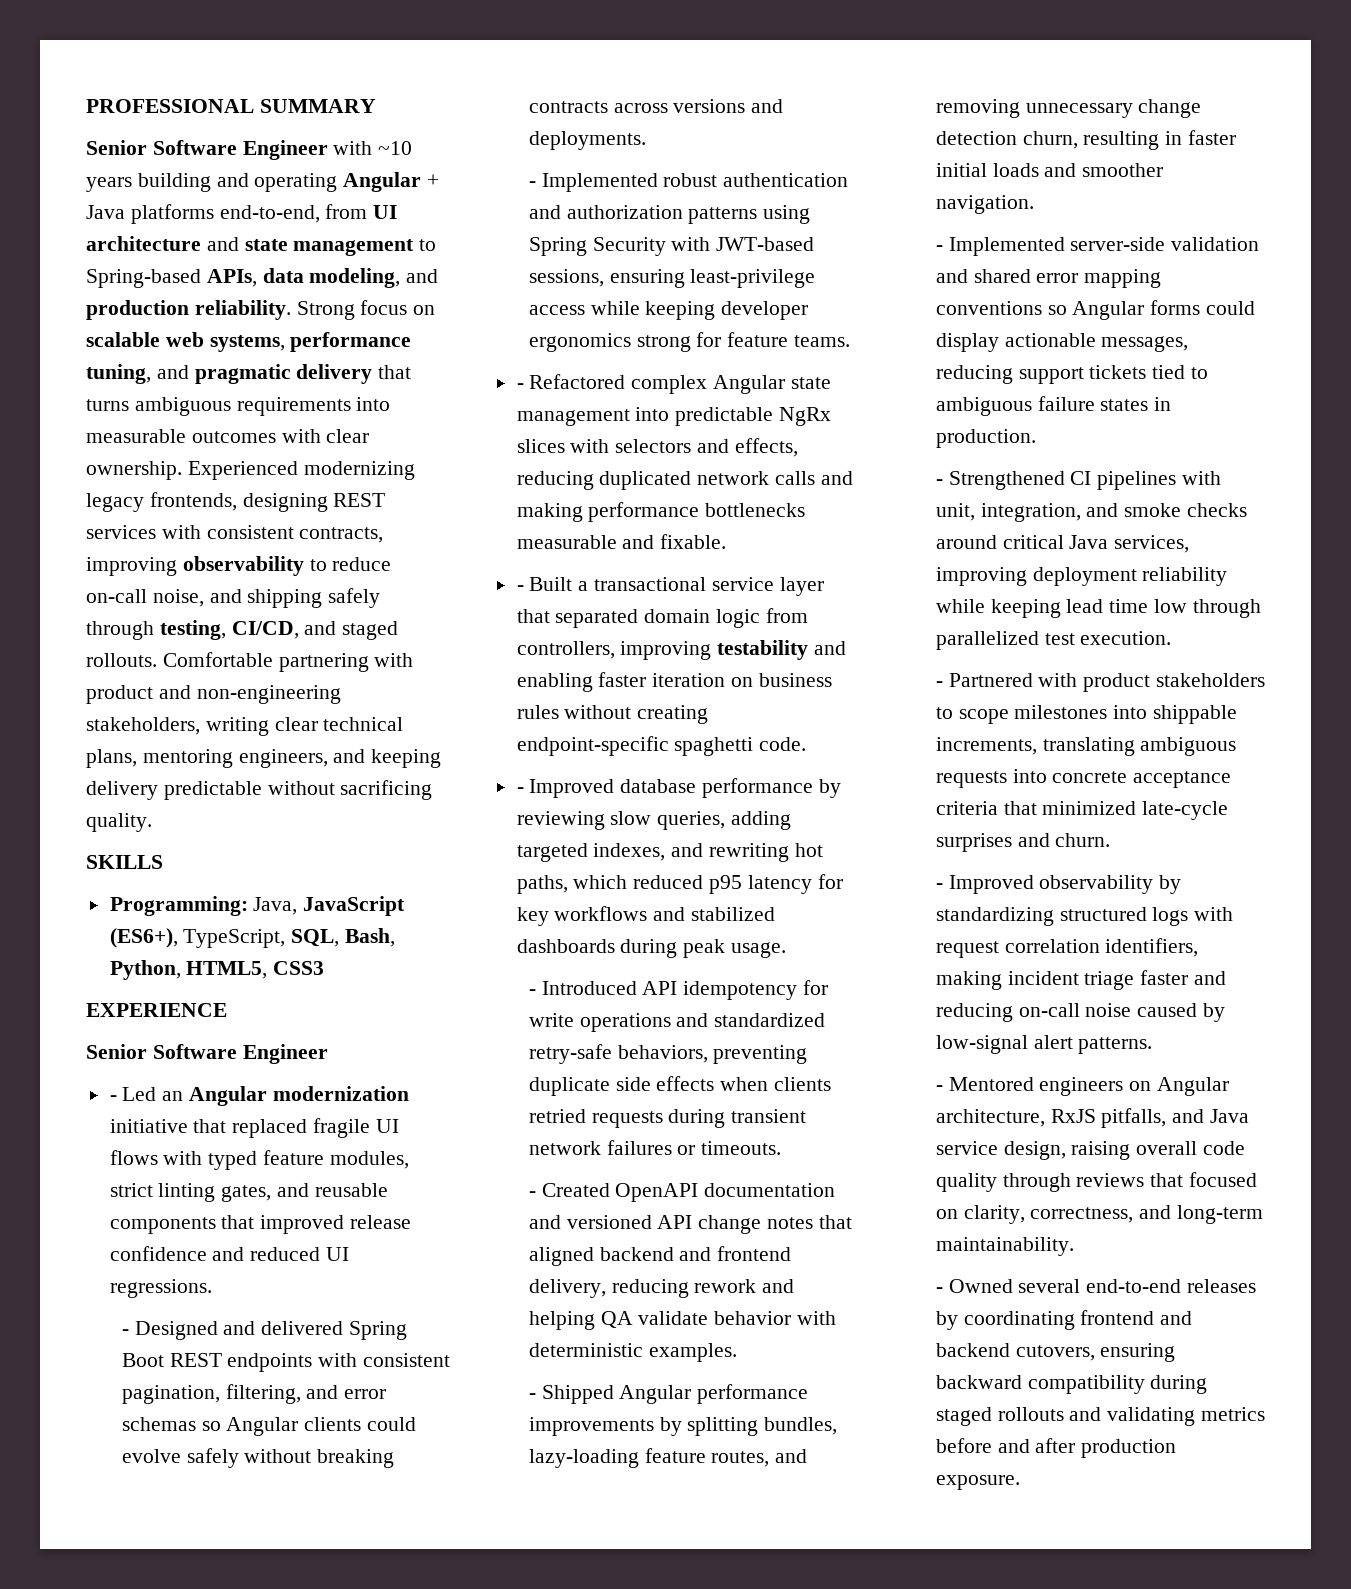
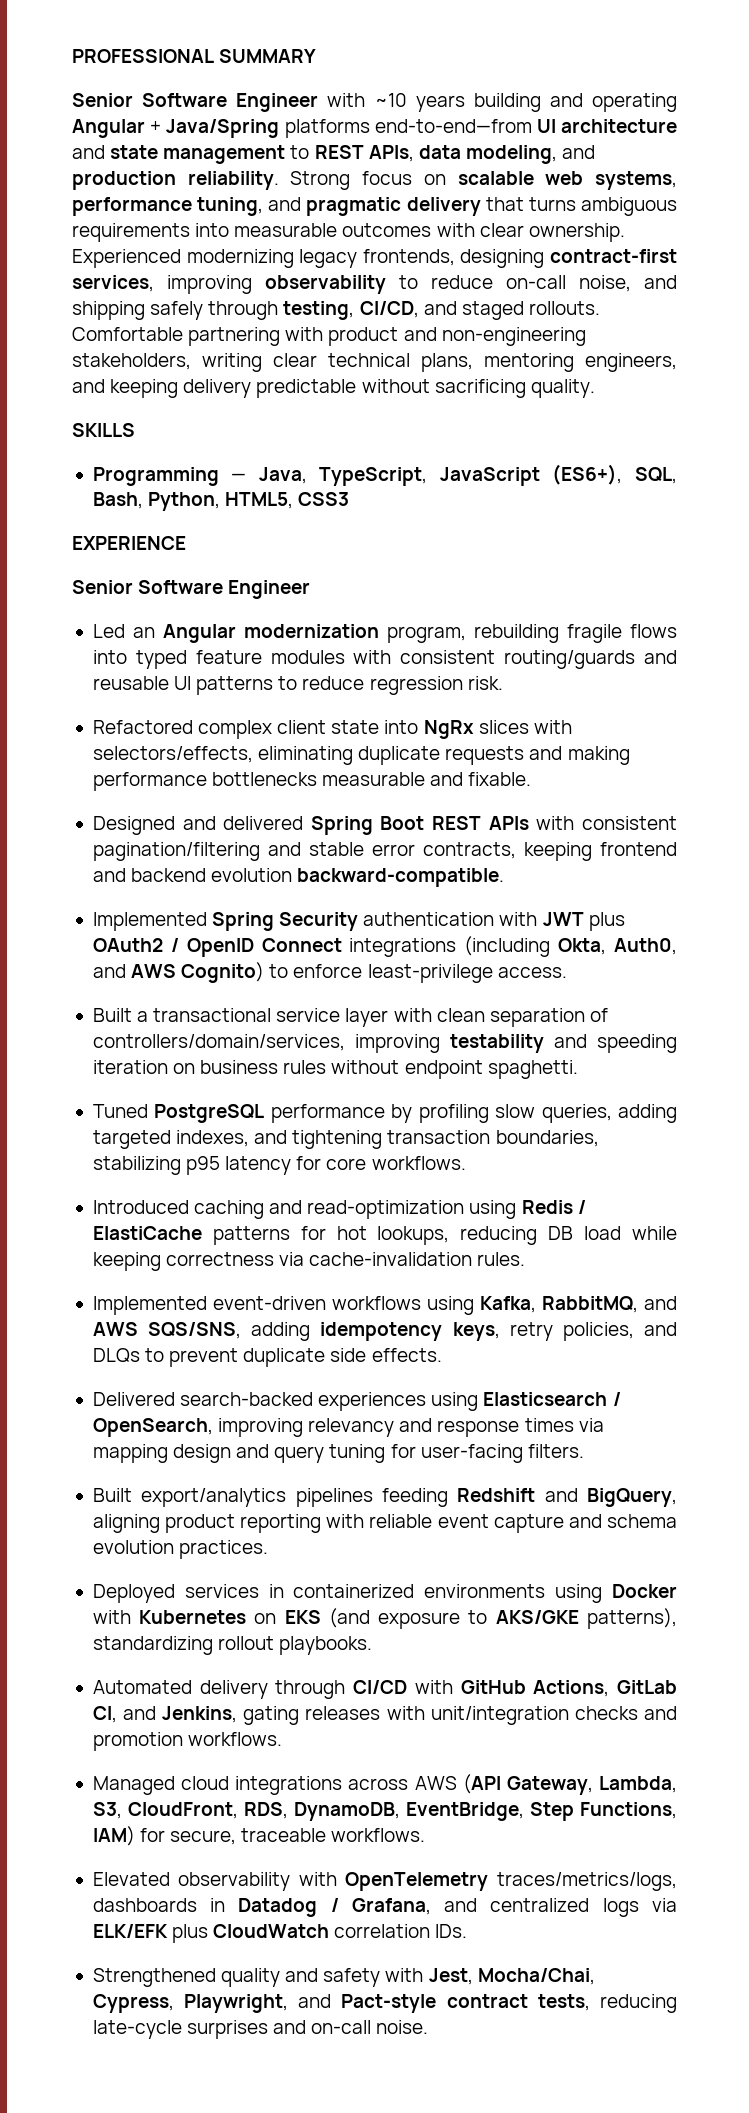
[86,204,368,224] Java platforms end-to-end, from -> [166,119,532,138] Java/Spring platforms end-to-end—from
[86,269,201,288] Spring-based -> [314,145,364,159] REST
[333,493,386,507] [86,525,384,543] REST services with consistent contracts, -> [550,249,678,263] [72,275,154,292] contract-first services,
[109,896,298,916] Programming: Java, -> [92,467,428,486] Programming — Java, TypeScript,
[183,929,286,948] TypeScript, -> (623, 474) none
[109,1095,117,1101] - -> (311, 589) none
[109,1118,399,1138] [109,1150,409,1170] [109,1183,388,1202] [109,1215,412,1234] [109,1246,350,1261] [109,1279,212,1298] [121,1321,407,1340] [121,1353,450,1372] [121,1384,387,1404] [121,1417,416,1436] [121,1448,395,1468] [528,99,784,113] [528,131,646,150] [528,173,849,192] [528,205,811,224] [528,237,815,256] [528,269,816,288] [528,301,809,320] [528,332,850,352] [516,374,831,394] [516,407,832,426] [516,438,798,457] [516,471,816,490] initiative that replaced fragile UI flows with typed feature modules, strict linting gates, and reusable components that improved release confidence and reduced UI regressions. // - Designed and delivered Spring Boot REST endpoints with consistent pagination, filtering, and error schemas so Angular clients could evolve safely without breaking contracts across versions and deployments. // - Implemented robust authentication and authorization patterns using Spring Security with JWT-based sessions, ensuring least-privilege access while keeping developer ergonomics strong for feature teams. // - Refactored complex Angular state management into predictable NgRx slices with selectors and effects, reducing duplicated network calls -> [386,624,678,643] [92,650,677,669] [92,676,503,695] [92,720,572,739] [92,746,525,765] program, rebuilding fragile flows into typed feature modules with consistent routing/guards and reusable UI patterns to reduce regression risk. // Refactored complex client state into NgRx slices with selectors/effects, eliminating duplicate requests
[516,585,524,591] - -> [92,816,677,835] [92,842,677,861] [92,868,505,887] [92,912,625,931] [92,936,677,957] [92,962,567,983] Designed and delivered Spring Boot REST APIs with consistent pagination/filtering and stable error contracts, keeping frontend and backend evolution backward-compatible. // Implemented Spring Security authentication with JWT plus OAuth2 / OpenID Connect integrations (including Okta, Auth0, and AWS Cognito) to enforce least-privilege access. //
[516,608,808,628] [516,641,615,659] that separated domain logic from controllers, -> [393,1008,608,1027] [92,1034,345,1051] with clean separation of controllers/domain/services,
[516,672,647,692] enabling faster -> [597,1034,678,1053] speeding
[637,705,709,724] [516,736,807,756] [516,779,697,798] creating endpoint-specific spaghetti code. // - Improved database -> [404,1060,578,1079] [92,1104,265,1123] endpoint spaghetti. // Tuned PostgreSQL
[516,811,605,830] reviewing -> [418,1104,489,1123] profiling
[709,843,823,862] [516,874,843,894] [516,906,776,926] [516,939,787,958] [528,980,828,1000] [528,1013,826,1032] [528,1044,808,1064] [528,1076,831,1096] [528,1109,807,1128] [528,1140,782,1155] [528,1183,836,1202] [528,1215,852,1234] [528,1246,792,1266] [528,1279,795,1298] [528,1311,836,1330] [528,1343,737,1362] [528,1384,809,1404] [528,1417,838,1436] [528,1448,808,1468] [935,99,1202,118] [935,130,1236,150] [935,163,1164,177] [935,195,1034,214] [935,237,1260,256] [935,269,1162,288] [935,300,1255,320] [935,333,1189,352] [935,365,1208,384] [935,396,1172,416] [935,429,1036,448] [935,471,1221,490] [935,503,1247,522] [935,535,1190,553] [935,567,1228,586] [935,599,1261,618] [935,631,1172,650] [935,673,1265,692] [935,705,1237,724] [935,737,1237,756] [935,769,1232,788] [935,801,1229,820] [935,833,1111,852] [935,875,1182,894] [935,907,1234,926] [935,938,1199,958] [935,970,1226,990] [935,1003,1225,1022] [935,1035,1153,1054] [935,1077,1229,1096] [935,1108,1249,1128] [935,1141,1245,1160] [935,1172,1257,1192] [935,1205,1263,1224] [935,1237,1074,1256] [935,1279,1256,1293] [935,1310,1193,1330] [935,1343,1176,1362] [935,1375,1208,1394] [935,1407,1265,1426] [935,1438,1177,1458] [935,1475,1020,1490] rewriting hot paths, which reduced p95 latency for key workflows and stabilized dashboards during peak usage. // - Introduced API idempotency for write operations and standardized retry-safe behaviors, preventing duplicate side effects when clients retried requests during transient network failures or timeouts. // - Created OpenAPI documentation and versioned API change notes that aligned backend and frontend delivery, reducing rework and helping QA validate behavior with deterministic examples. // - Shipped Angular performance improvements by splitting bundles, lazy-loading feature routes, and removing unnecessary change detection churn, resulting in faster initial loads and smoother navigation. // - Implemented server-side validation and shared error mapping conventions so Angular forms could display actionable messages, reducing support tickets tied to ambiguous failure states in production. // - Strengthened CI pipelines with unit, integration, and smoke checks around critical Java services, improving deployment reliability while keeping lead time low through parallelized test execution. // - Partnered with product stakeholders to scope milestones into shippable increments, translating ambiguous requests into concrete acceptance criteria that minimized late-cycle surprises and churn. // - Improved observability by standardizing structured logs with request correlation identifiers, making incident triage faster and reducing on-call noise caused by low-signal alert patterns. // - Mentored engineers on Angular architecture, RxJS pitfalls, and Java service design, raising overall code quality through reviews that focused on clarity, correctness, and long-term maintainability. // - Owned several end-to-end releases by coordinating frontend and backend cutovers, ensuring backward compatibility during staged rollouts and validating metrics before and after production exposure. -> [292,1130,599,1149] [92,1156,466,1175] [92,1200,586,1219] [92,1226,678,1245] [92,1252,526,1271] [92,1296,677,1315] [92,1322,677,1341] [92,1348,442,1367] [92,1392,621,1411] [92,1418,604,1437] [92,1444,584,1463] [92,1488,678,1507] [92,1514,677,1533] [92,1540,269,1559] [92,1584,678,1603] [92,1608,677,1629] [92,1636,373,1655] [92,1680,678,1699] [92,1706,677,1725] [92,1732,283,1751] [92,1774,677,1795] [92,1802,677,1821] [92,1826,426,1846] [92,1872,678,1891] [92,1898,678,1917] [92,1924,468,1943] [92,1968,595,1987] [92,1994,677,2013] [92,2020,429,2039] tightening transaction boundaries, stabilizing p95 latency for core workflows. // Introduced caching and read-optimization using Redis / ElastiCache patterns for hot lookups, reducing DB load while keeping correctness via cache-invalidation rules. // Implemented event-driven workflows using Kafka, RabbitMQ, and AWS SQS/SNS, adding idempotency keys, retry policies, and DLQs to prevent duplicate side effects. // Delivered search-backed experiences using Elasticsearch / OpenSearch, improving relevancy and response times via mapping design and query tuning for user-facing filters. // Built export/analytics pipelines feeding Redshift and BigQuery, aligning product reporting with reliable event capture and schema evolution practices. // Deployed services in containerized environments using Docker with Kubernetes on EKS (and exposure to AKS/GKE patterns), standardizing rollout playbooks. // Automated delivery through CI/CD with GitHub Actions, GitLab CI, and Jenkins, gating releases with unit/integration checks and promotion workflows. // Managed cloud integrations across AWS (API Gateway, Lambda, S3, CloudFront, RDS, DynamoDB, EventBridge, Step Functions, IAM) for secure, traceable workflows. // Elevated observability with OpenTelemetry traces/metrics/logs, dashboards in Datadog / Grafana, and centralized logs via ELK/EFK plus CloudWatch correlation IDs. // Strengthened quality and safety with Jest, Mocha/Chai, Cypress, Playwright, and Pact-style contract tests, reducing late-cycle surprises and on-call noise.

